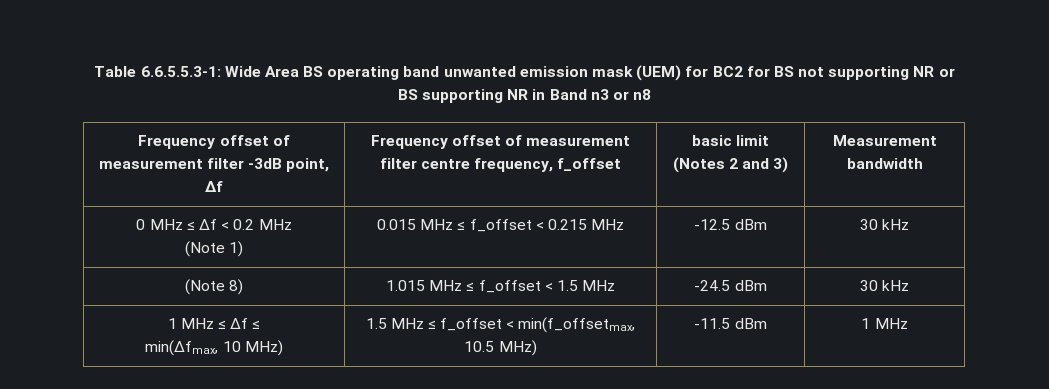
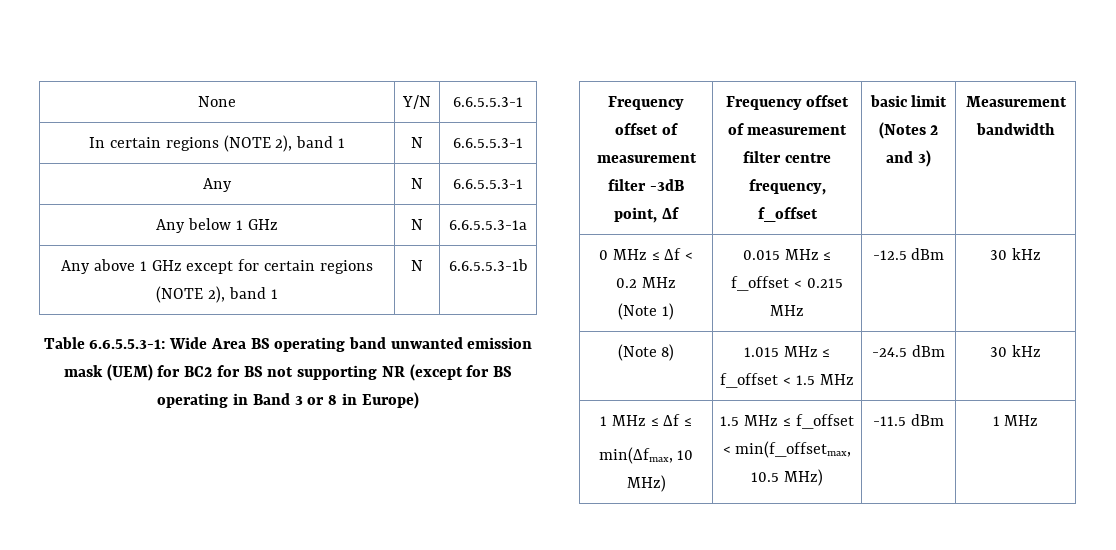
(94, 71) none -> [198,96,236,107] [402,95,431,109] [453,97,523,107] [89,135,345,152] [411,137,423,148] [453,138,523,148] [203,178,232,192] [411,178,423,189] [453,179,523,189] [156,218,278,233] [411,219,423,230] [449,220,527,230] [61,259,373,274] [156,286,278,303] [411,260,423,271] [448,259,528,271] None | Y/N | 6.6.5.5.3-1 // In certain regions (NOTE 2), band 1 | N | 6.6.5.5.3-1 // Any | N | 6.6.5.5.3-1 // Any below 1 GHz | N | 6.6.5.5.3-1a // Any above 1 GHz except for certain regions (NOTE 2), band 1 | N | 6.6.5.5.3-1b //
[938,68,955,77] [397,89,652,103] or BS supporting NR in Band n3 or n8 -> [409,364,512,381] [157,392,419,409] (except for BS operating in Band 3 or 8 in Europe)

